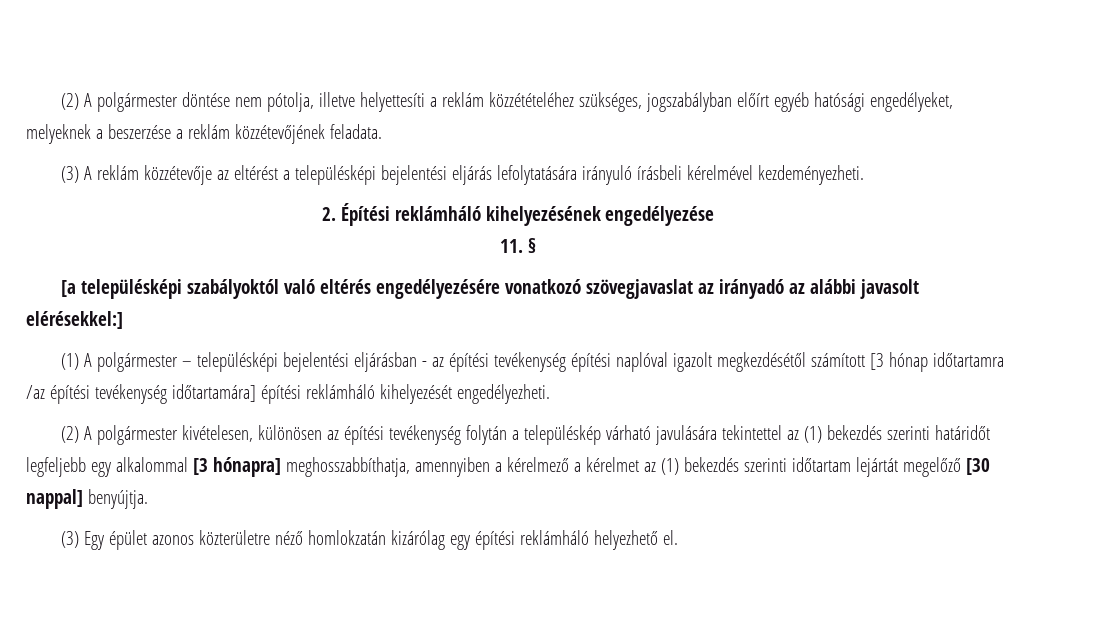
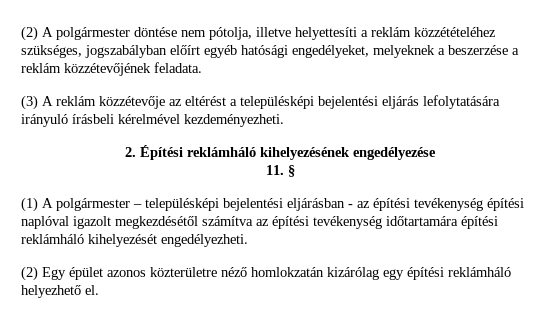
[60,279,919,299] [26,311,123,329] // [a településképi szabályoktól való eltérés engedélyezésére vonatkozó szövegjavaslat az irányadó az alábbi javasolt elérésekkel:] -> (295, 171) none
[810,352,1004,372] [26,384,256,404] számított [3 hónap időtartamra /az építési tevékenység időtartamára] -> [202,216,458,229] számítva az építési tevékenység időtartamára
[83,425,990,445] [26,457,990,477] [26,489,148,509] [60,531,79,548] A polgármester kivételesen, különösen az építési tevékenység folytán a településkép várható javulására tekintettel az (1) bekezdés szerinti határidőt legfeljebb egy alkalommal [3 hónapra] meghosszabbíthatja, amennyiben a kérelmező a kérelmet az (1) bekezdés szerinti időtartam lejártát megelőző [30 nappal] benyújtja. // (3) -> (38, 273) none

